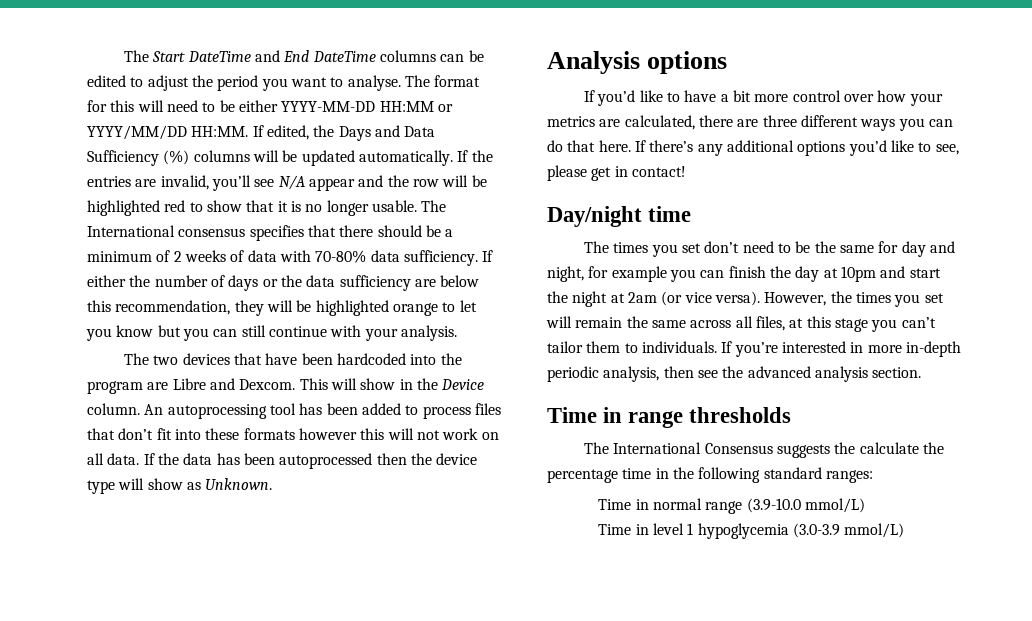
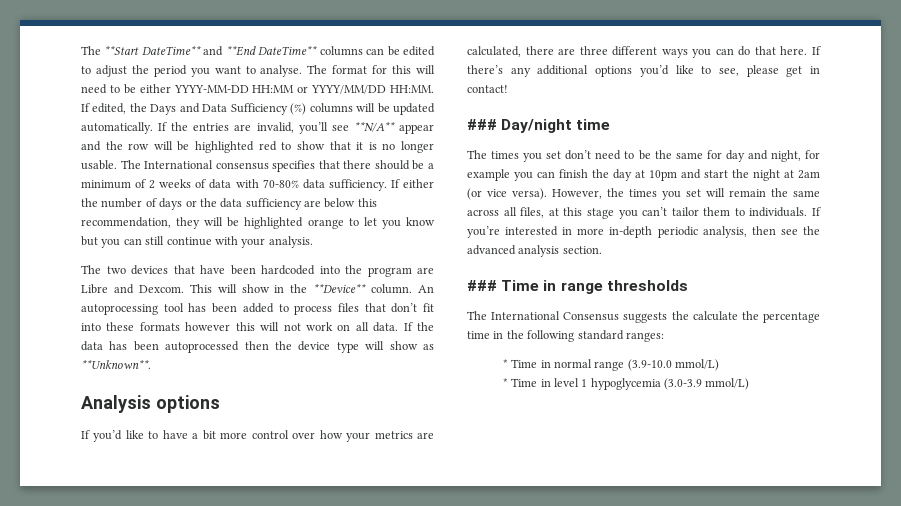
[124,50,376,62] The Start DateTime and End DateTime -> [81,46,318,56] The **Start DateTime** and **End DateTime**
[278,175,305,190] N/A -> [353,122,395,132] **N/A**
[441,379,485,390] Device -> [313,284,367,293] **Device**
[205,478,273,490] Unknown. -> [81,360,151,369] **Unknown**.
(686, 171) none -> [467,119,497,130] ###
(922, 372) none -> [467,280,497,291] ###
(873, 476) none -> [502,359,508,368] *
(865, 505) none -> [502,378,508,387] *

